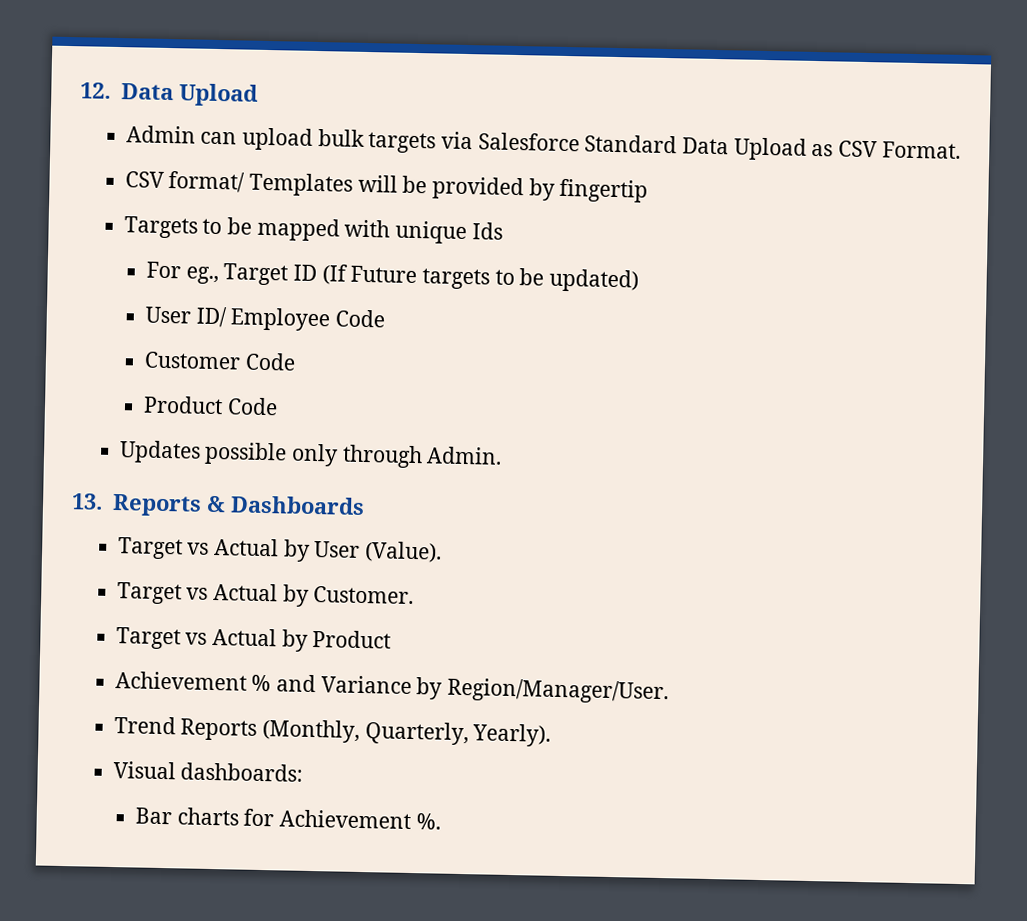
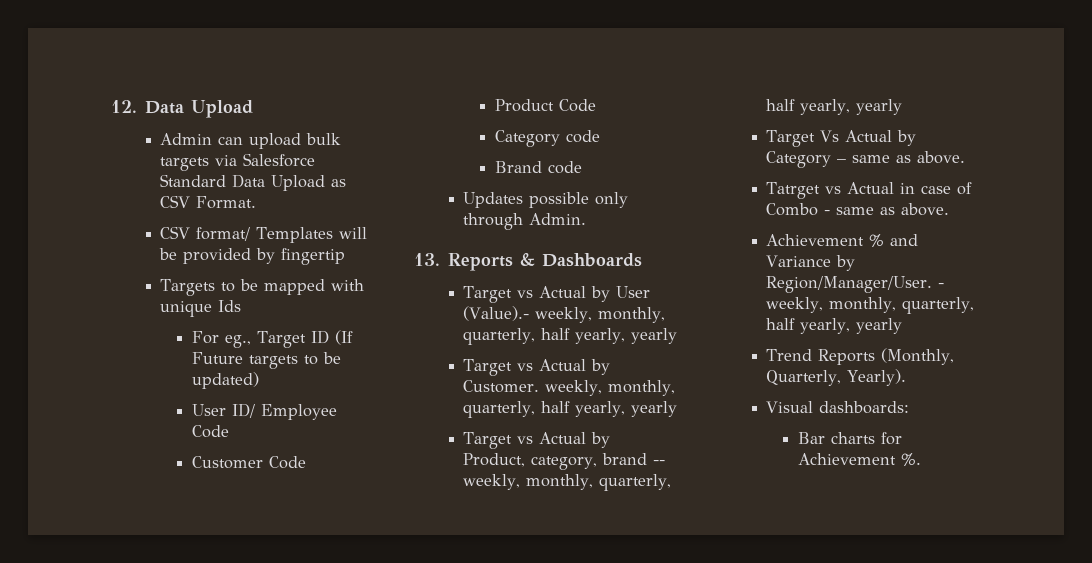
(278, 406) none -> [494,130,600,147] [494,161,582,174] // Category code // Brand code
[363,541,442,563] (Value). -> [463,306,666,323] [463,328,678,345] (Value).- weekly, monthly, quarterly, half yearly, yearly
[115,627,392,652] // Target vs Actual by Product -> [545,380,676,396] [463,401,678,418] [463,432,611,449] [463,453,666,470] [463,474,672,491] [766,99,903,115] [766,130,917,147] [766,151,966,168] [766,182,973,199] [766,203,950,216] weekly, monthly, quarterly, half yearly, yearly // Target vs Actual by Product, category, brand -- weekly, monthly, quarterly, half yearly, yearly // Target Vs Actual by Category – same as above. // Tatrget vs Actual in case of Combo - same as above.
(669, 691) none -> [938,283,945,288] [766,297,975,314] [766,318,903,334] - weekly, monthly, quarterly, half yearly, yearly

